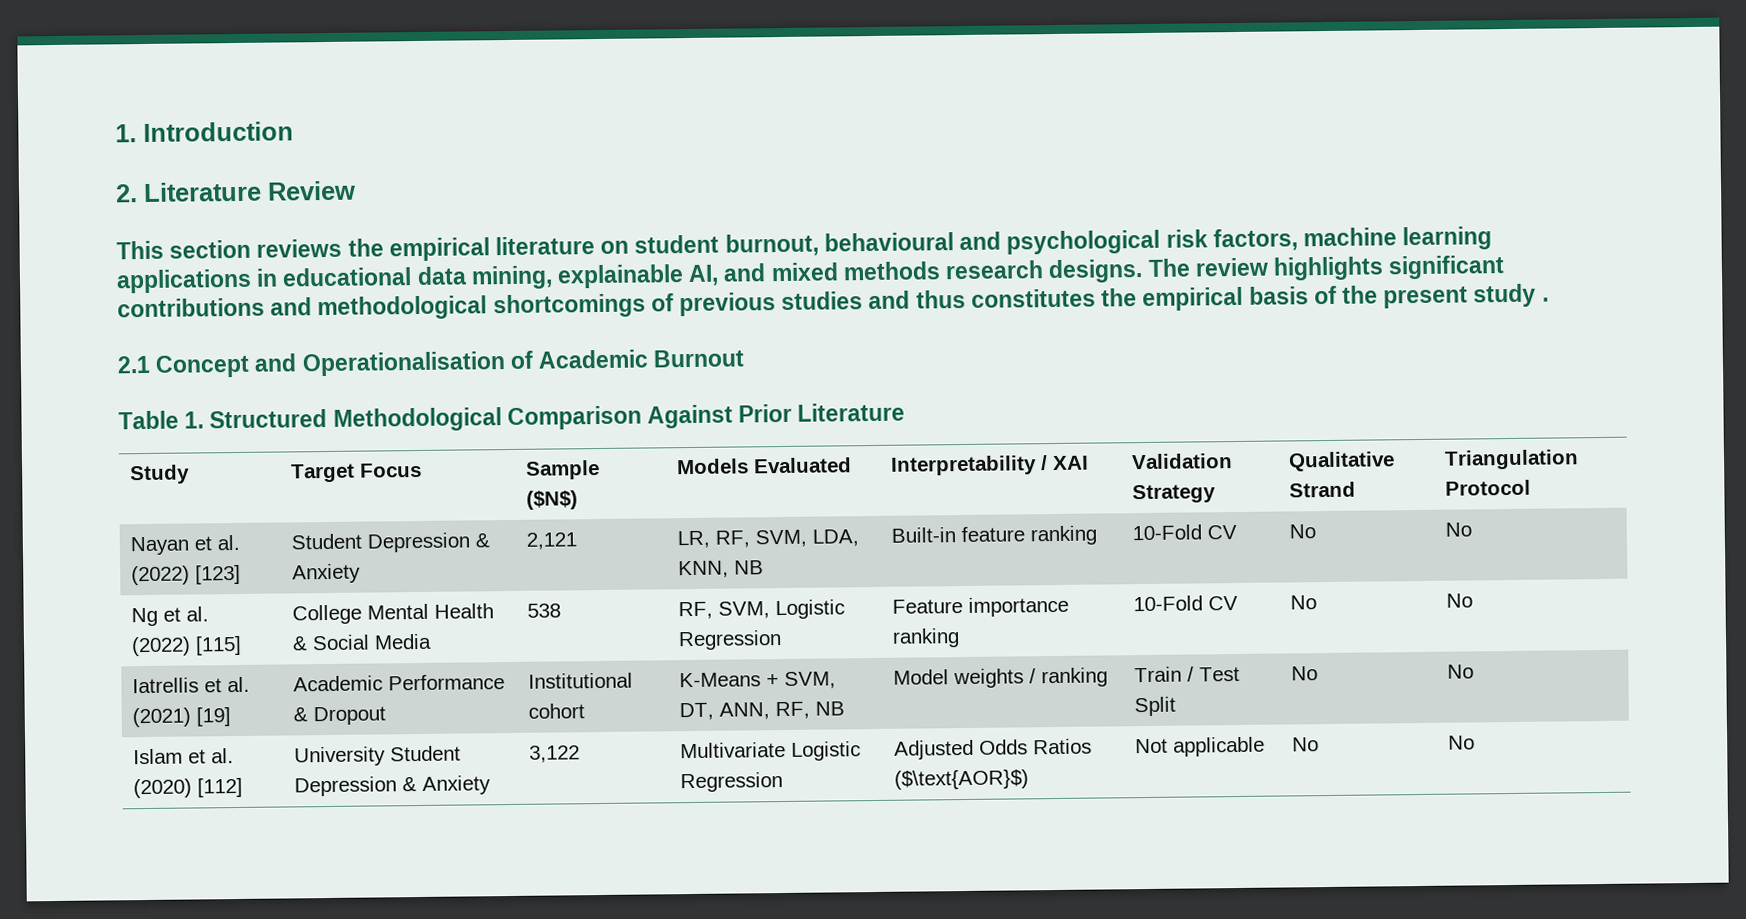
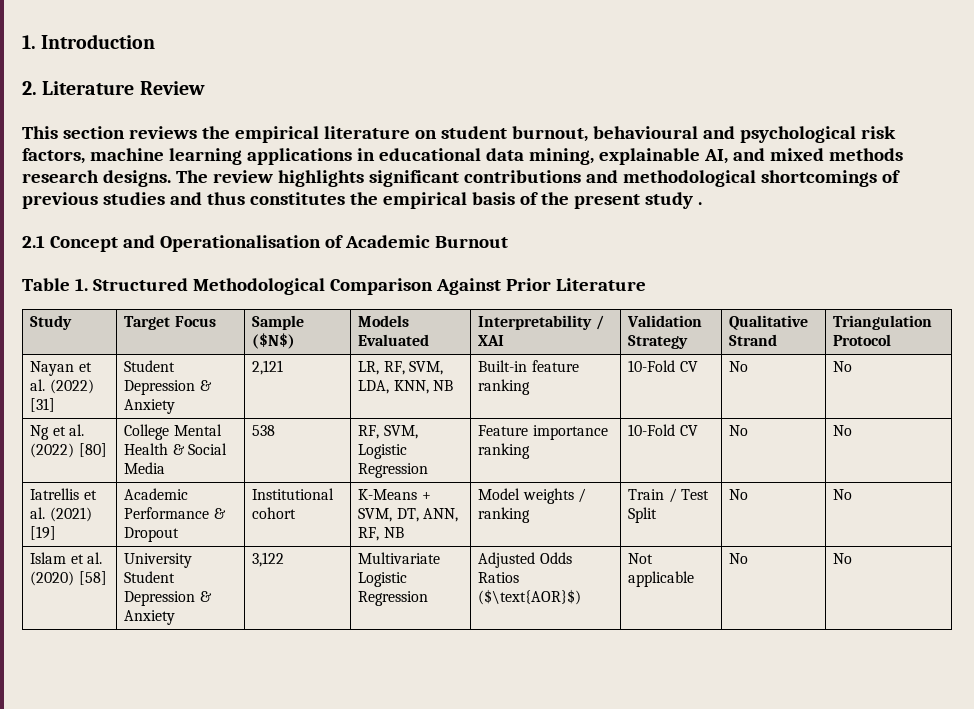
[195,564,242,585] [123] -> [30,398,56,412] [31]
[195,635,243,656] [115] -> [78,443,107,457] [80]
[197,777,244,798] [112] -> [78,571,107,585] [58]

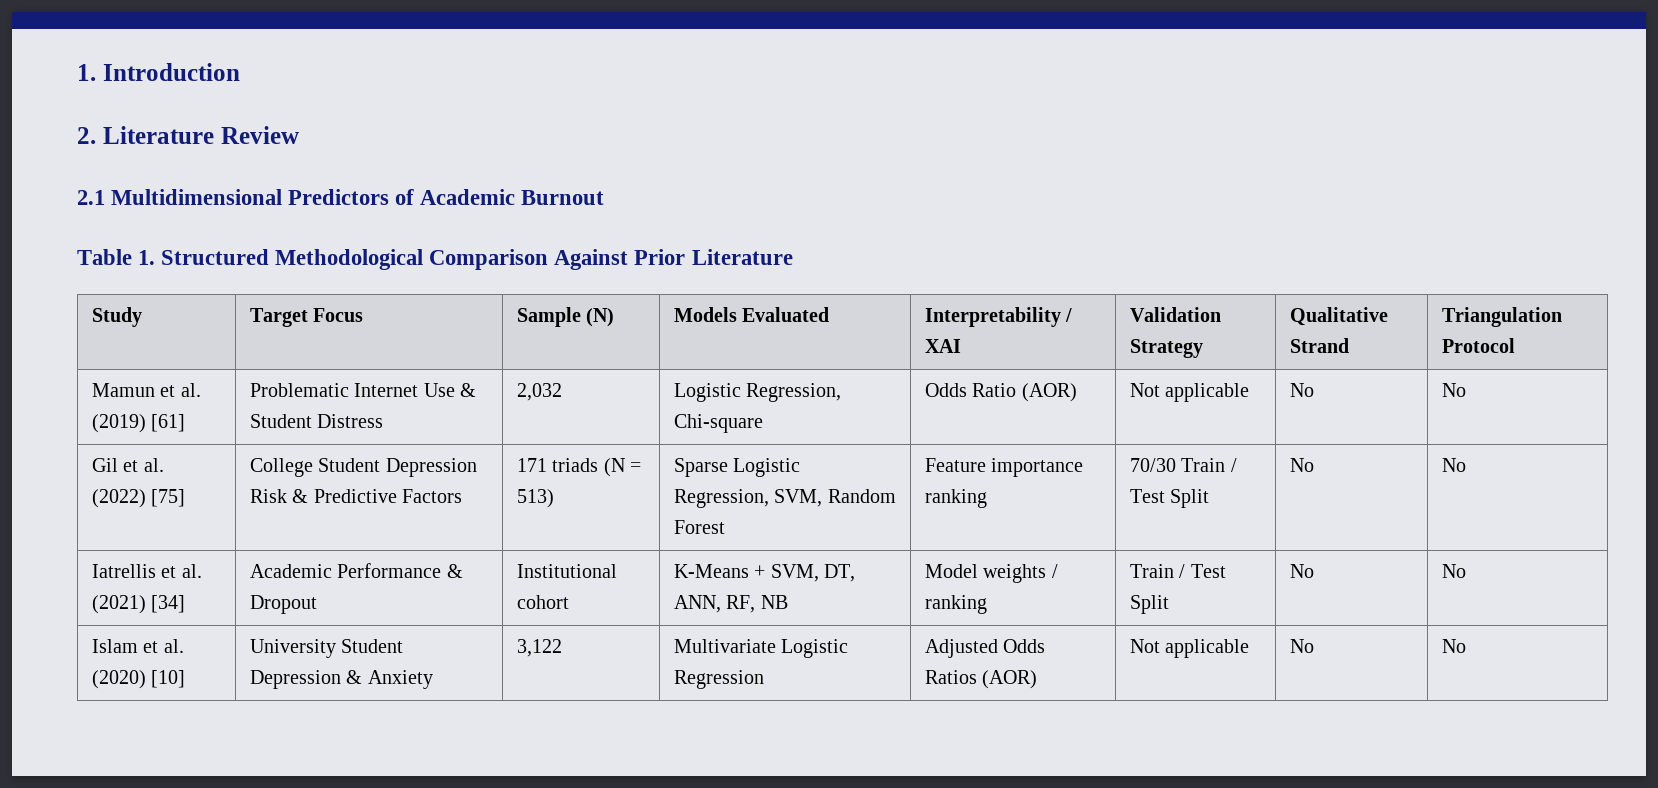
[22,126,896,143] [22,148,903,165] [22,170,900,187] [22,192,702,209] [22,235,321,252] This section reviews the empirical literature on student burnout, behavioural and psychological risk factors, machine learning applications in educational data mining, explainable AI, and mixed methods research designs. The review highlights significant contributions and methodological shortcomings of previous studies and thus constitutes the empirical basis of the present study . // 2.1 Concept and Operationalisation -> [77,189,390,205] 2.1 Multidimensional Predictors
[252,333,296,349] ($N$) -> [586,308,615,327] (N)
[30,361,92,376] [30,379,94,394] [30,398,56,412] [124,360,176,372] [124,380,212,395] [124,399,176,414] [252,360,284,375] [358,361,443,375] [358,380,453,394] [478,360,579,372] [478,379,531,395] [628,360,698,372] [729,361,749,372] [833,361,853,372] [30,424,84,440] [30,443,107,458] Nayan et al. (2022) [31] | Student Depression & Anxiety | 2,121 | LR, RF, SVM, LDA, KNN, NB | Built-in feature ranking | 10-Fold CV | No | No // Ng et al. (2022) [80] -> [91,383,201,397] [91,414,186,433] [249,383,477,397] [249,414,384,428] [516,383,562,401] [673,383,842,402] [673,414,763,433] [924,383,1077,402] [1129,383,1250,402] [1289,383,1314,397] [1441,383,1466,397] [91,458,164,472] [91,489,186,508] Mamun et al. (2019) [61] | Problematic Internet Use & Student Distress | 2,032 | Logistic Regression, Chi-square | Odds Ratio (AOR) | Not applicable | No | No // Gil et al. (2022) [75]
[173,424,222,436] [124,443,227,455] [124,462,166,474] [252,425,276,436] [358,425,418,439] [358,444,408,459] [358,463,429,478] [478,425,608,440] [478,443,531,459] [628,424,698,436] Mental Health & Social Media | 538 | RF, SVM, Logistic Regression | Feature importance ranking | 10-Fold CV -> [318,458,477,477] [249,489,463,503] [516,458,642,477] [516,489,554,508] [673,458,801,477] [673,489,896,508] [673,520,725,534] [924,458,1084,477] [924,489,987,508] [1129,458,1237,472] [1129,489,1210,508] Student Depression Risk & Predictive Factors | 171 triads (N = 513) | Sparse Logistic Regression, SVM, Random Forest | Feature importance ranking | 70/30 Train / Test Split
[30,526,57,540] [19] -> [151,595,186,613] [34]
[78,571,107,585] [58] -> [151,670,186,688] [10]
[478,589,582,605] ($\text{AOR}$) -> [982,670,1038,689] (AOR)

